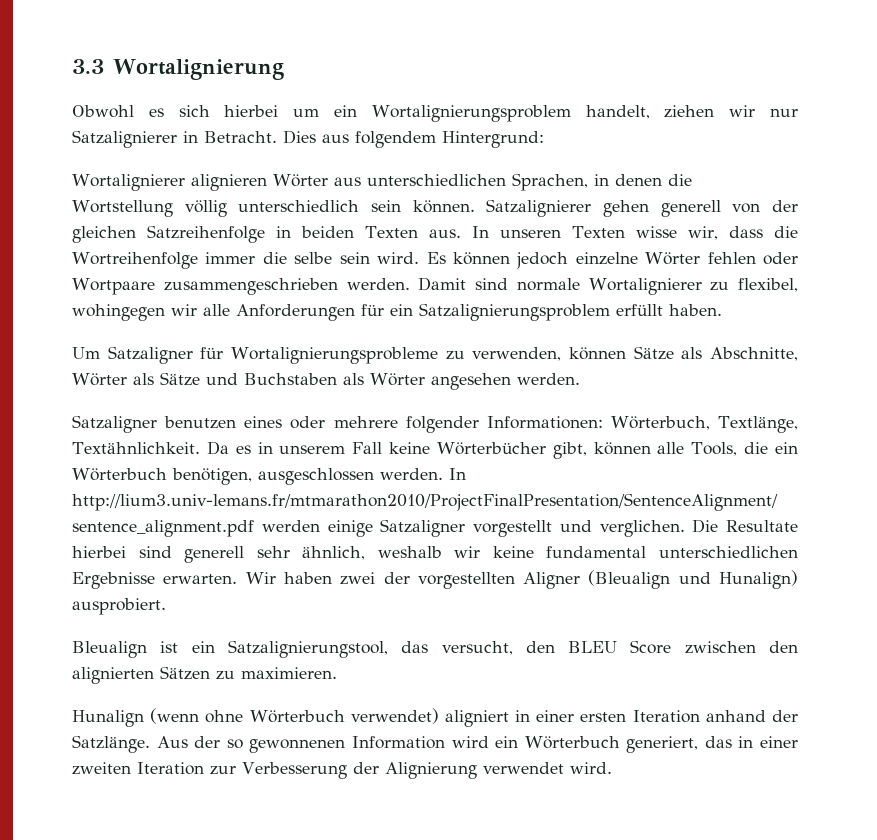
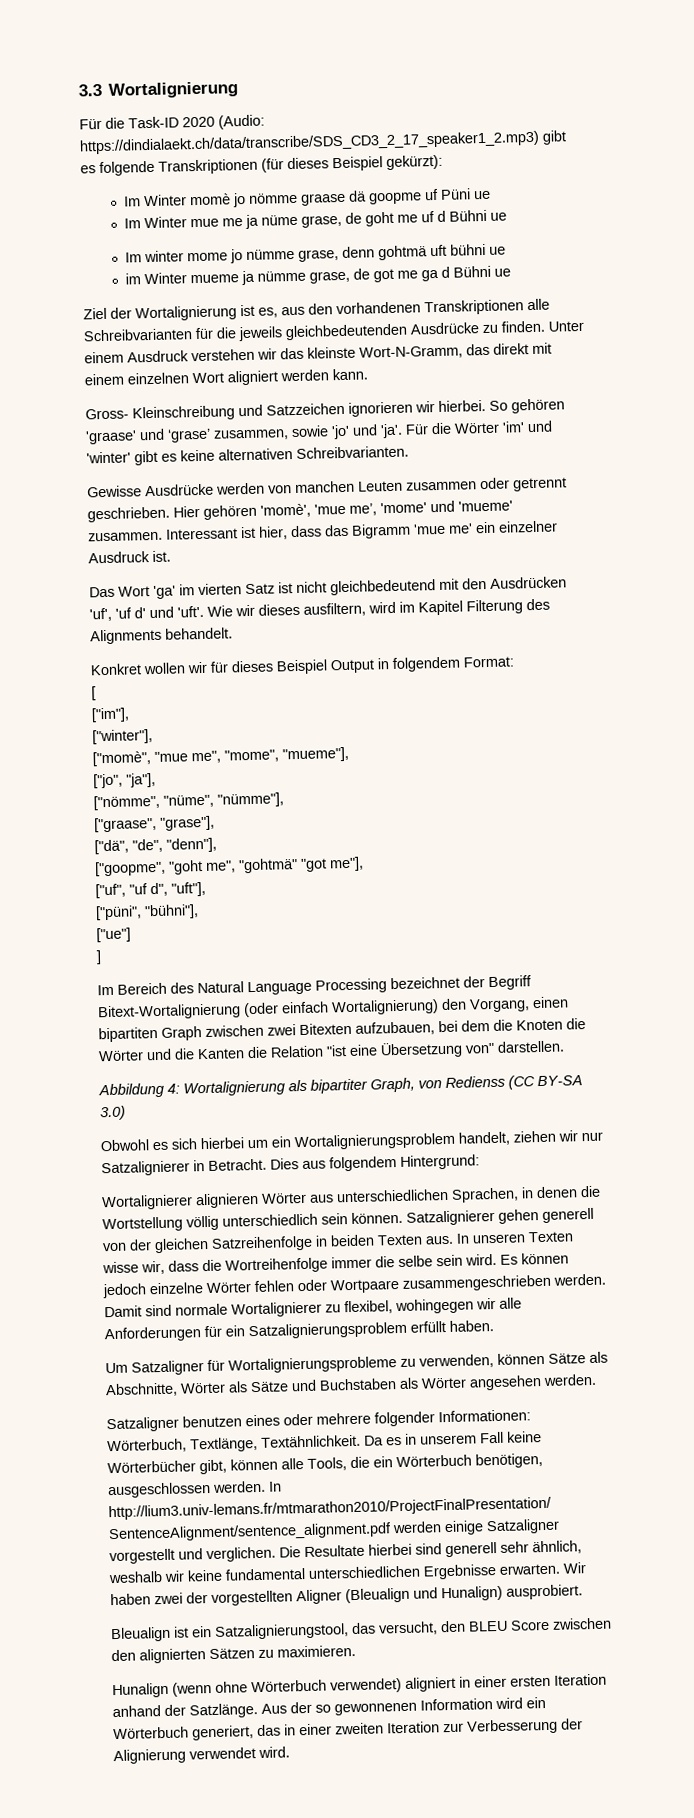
(284, 69) none -> [79,114,265,130] [79,130,567,155] [80,154,443,177] [124,188,492,208] [124,209,508,229] [125,243,507,264] [125,265,512,286] [83,298,550,322] [83,320,584,342] [84,342,552,364] [84,368,368,386] [85,398,565,422] [85,420,553,445] [86,445,409,466] [87,477,567,498] [87,500,513,523] [88,520,558,542] [88,550,171,564] [89,576,567,599] [89,598,550,622] [90,627,233,645] [90,656,514,676] [91,686,96,701] [91,707,130,723] [92,729,153,745] [92,746,349,767] [93,772,156,789] [93,792,284,811] [94,815,215,833] [94,837,217,855] [94,856,364,877] [95,881,206,899] [95,904,199,921] [96,927,131,943] [96,950,102,965] [97,975,532,996] [97,996,569,1021] [98,1018,586,1043] [98,1040,565,1062] [98,1075,583,1099] [100,1105,126,1121] // Für die Task-ID 2020 (Audio: https://dindialaekt.ch/data/transcribe/SDS_CD3_2_17_speaker1_2.mp3) gibt es folgende Transkriptionen (für dieses Beispiel gekürzt): // Im Winter momè jo nömme graase dä goopme uf Püni ue // Im Winter mue me ja nüme grase, de goht me uf d Bühni ue // Im winter mome jo nümme grase, denn gohtmä uft bühni ue // im Winter mueme ja nümme grase, de got me ga d Bühni ue // Ziel der Wortalignierung ist es, aus den vorhandenen Transkriptionen alle Schreibvarianten für die jeweils gleichbedeutenden Ausdrücke zu finden. Unter einem Ausdruck verstehen wir das kleinste Wort-N-Gramm, das direkt mit einem einzelnen Wort aligniert werden kann. // Gross- Kleinschreibung und Satzzeichen ignorieren wir hierbei. So gehören 'graase' und ‘grase’ zusammen, sowie 'jo' und 'ja'. Für die Wörter 'im' und 'winter' gibt es keine alternativen Schreibvarianten. // Gewisse Ausdrücke werden von manchen Leuten zusammen oder getrennt geschrieben. Hier gehören 'momè', 'mue me’, 'mome' und 'mueme' zusammen. Interessant ist hier, dass das Bigramm 'mue me' ein einzelner Ausdruck ist. // Das Wort 'ga' im vierten Satz ist nicht gleichbedeutend mit den Ausdrücken 'uf', 'uf d' und 'uft'. Wie wir dieses ausfiltern, wird im Kapitel Filterung des Alignments behandelt. // Konkret wollen wir für dieses Beispiel Output in folgendem Format: // [ // ["im"], // ["winter"], // ["momè", "mue me", "mome", "mueme"], // ["jo", "ja"], // ["nömme", "nüme", "nümme"], // ["graase", "grase"], // ["dä", "de", "denn"], // ["goopme", "goht me", "gohtmä" "got me"], // ["uf", "uf d", "uft"], // ["püni", "bühni"], // ["ue"] // ] // Im Bereich des Natural Language Processing bezeichnet der Begriff Bitext-Wortalignierung (oder einfach Wortalignierung) den Vorgang, einen bipartiten Graph zwischen zwei Bitexten aufzubauen, bei dem die Knoten die Wörter und die Kanten die Relation "ist eine Übersetzung von" darstellen. // Abbildung 4: Wortalignierung als bipartiter Graph, von Redienss (CC BY-SA 3.0)

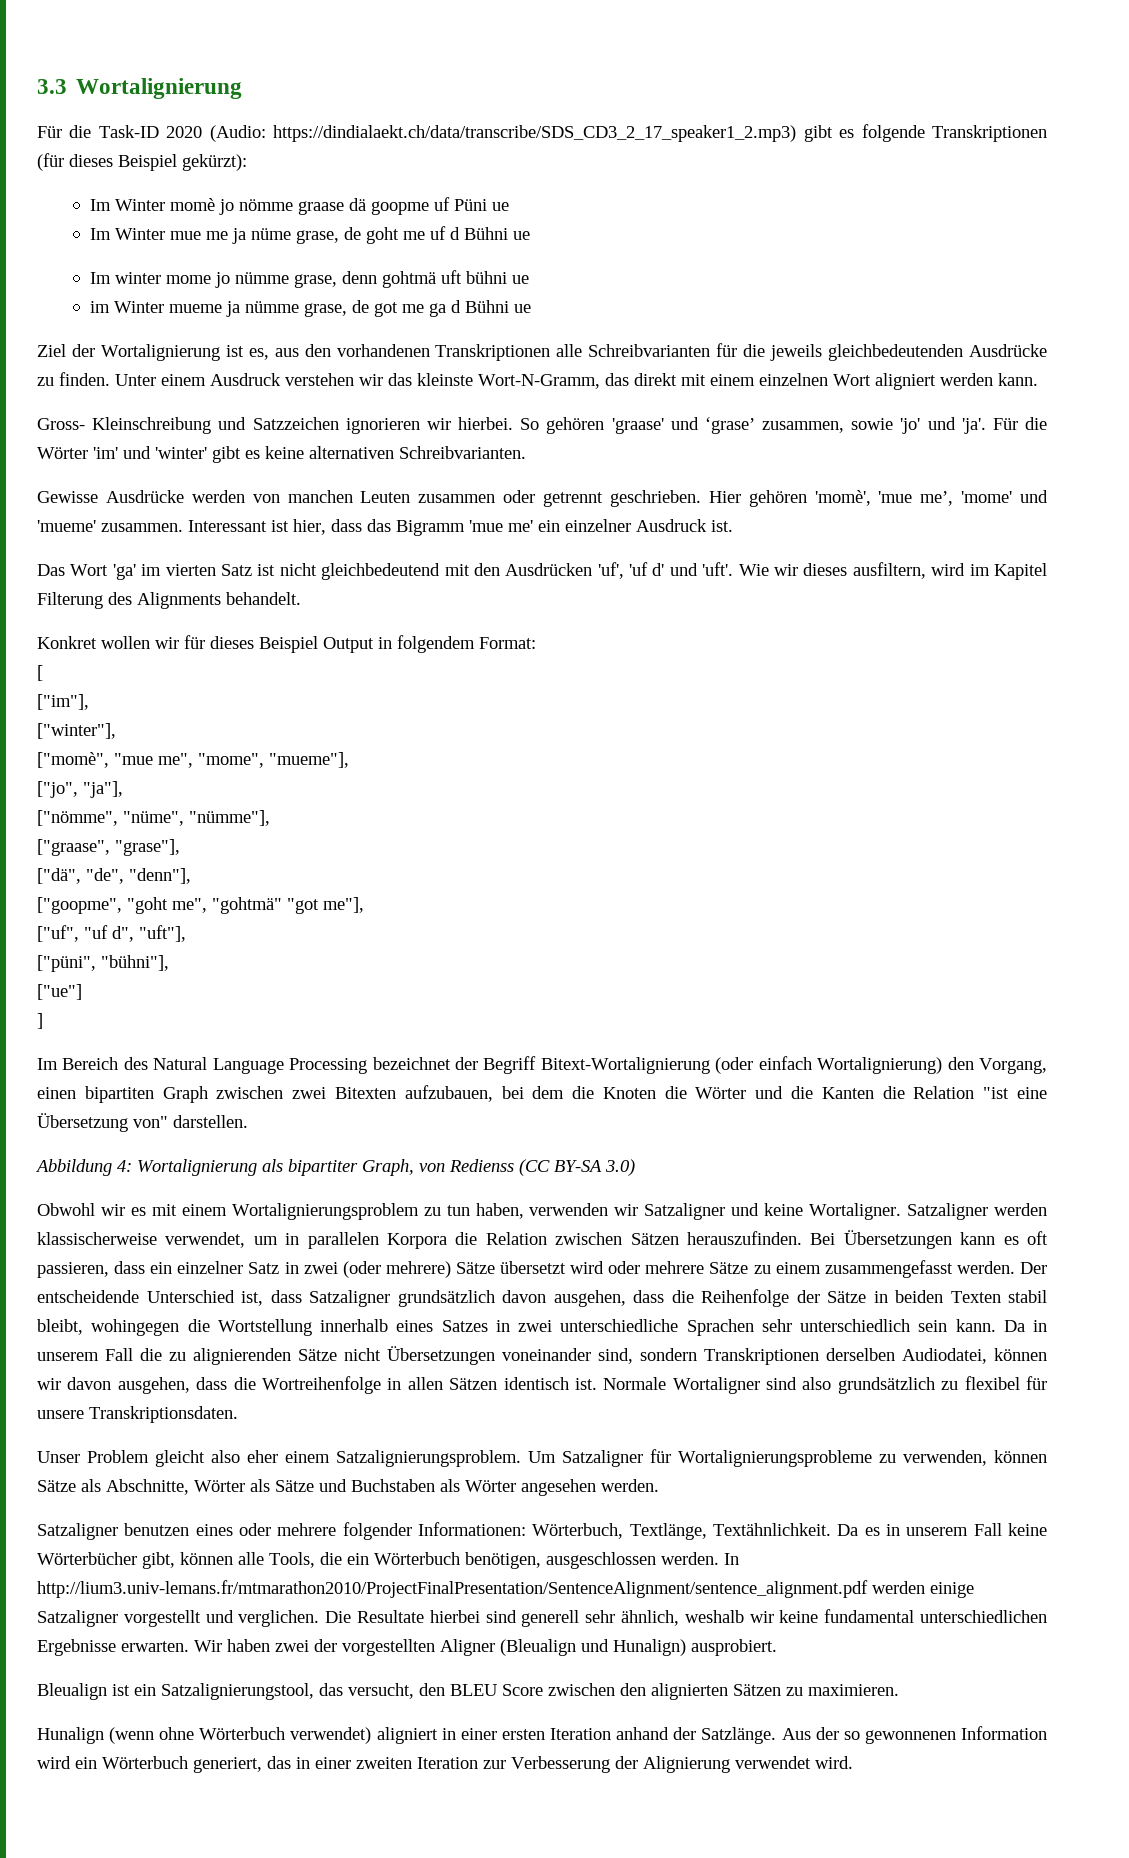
[152,1130,603,1151] [101,1154,480,1177] [101,1185,601,1211] [102,1207,594,1233] [102,1231,574,1254] [102,1252,569,1275] [102,1273,606,1299] [104,1297,522,1318] [104,1320,494,1343] es sich hierbei um ein Wortalignierungsproblem handelt, ziehen wir nur Satzalignierer in Betracht. Dies aus folgendem Hintergrund: // Wortalignierer alignieren Wörter aus unterschiedlichen Sprachen, in denen die Wortstellung völlig unterschiedlich sein können. Satzalignierer gehen generell von der gleichen Satzreihenfolge in beiden Texten aus. In unseren Texten wisse wir, dass die Wortreihenfolge immer die selbe sein wird. Es können jedoch einzelne Wörter fehlen oder Wortpaare zusammengeschrieben werden. Damit sind normale Wortalignierer zu flexibel, wohingegen wir alle Anforderungen für ein Satzalignierungsproblem erfüllt haben. // -> [100,1203,1047,1220] [37,1230,1048,1249] [37,1260,1047,1278] [37,1289,1047,1307] [37,1319,1047,1336] [37,1346,1047,1365] [37,1376,1048,1394] [37,1406,238,1423] [37,1450,521,1467] wir es mit einem Wortalignierungsproblem zu tun haben, verwenden wir Satzaligner und keine Wortaligner. Satzaligner werden klassischerweise verwendet, um in parallelen Korpora die Relation zwischen Sätzen herauszufinden. Bei Übersetzungen kann es oft passieren, dass ein einzelner Satz in zwei (oder mehrere) Sätze übersetzt wird oder mehrere Sätze zu einem zusammengefasst werden. Der entscheidende Unterschied ist, dass Satzaligner grundsätzlich davon ausgehen, dass die Reihenfolge der Sätze in beiden Texten stabil bleibt, wohingegen die Wortstellung innerhalb eines Satzes in zwei unterschiedliche Sprachen sehr unterschiedlich sein kann. Da in unserem Fall die zu alignierenden Sätze nicht Übersetzungen voneinander sind, sondern Transkriptionen derselben Audiodatei, können wir davon ausgehen, dass die Wortreihenfolge in allen Sätzen identisch ist. Normale Wortaligner sind also grundsätzlich zu flexibel für unsere Transkriptionsdaten. // Unser Problem gleicht also eher einem Satzalignierungsproblem.

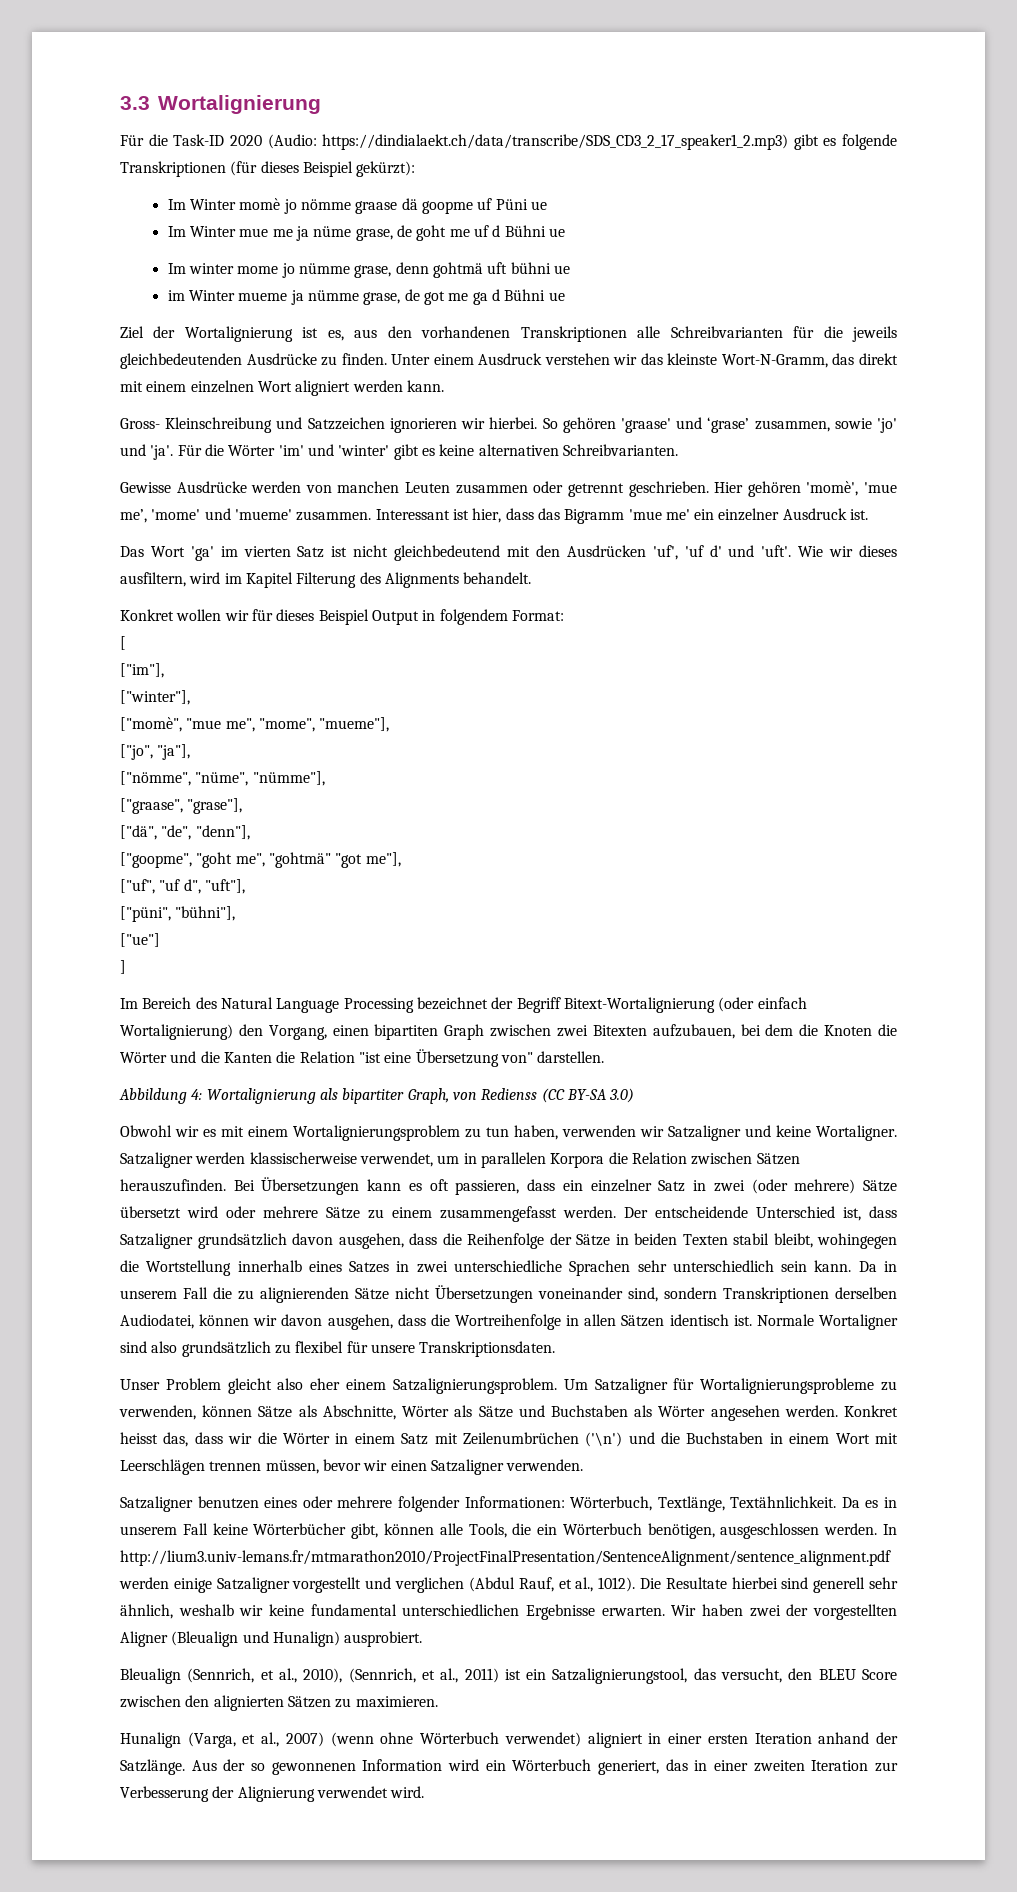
(659, 1485) none -> [843,1405,898,1417] [120,1432,899,1447] [120,1459,584,1475] Konkret heisst das, dass wir die Wörter in einem Satz mit Zeilenumbrüchen ('\n') und die Buchstaben in einem Wort mit Leerschlägen trennen müssen, bevor wir einen Satzaligner verwenden.
[238,1610,320,1627] verglichen. -> [395,1577,636,1593] verglichen (Abdul Rauf, et al., 1012).
(107, 1691) none -> [187,1668,499,1683] (Sennrich, et al., 2010), (Sennrich, et al., 2011)
(104, 1735) none -> [187,1732,324,1748] (Varga, et al., 2007)

